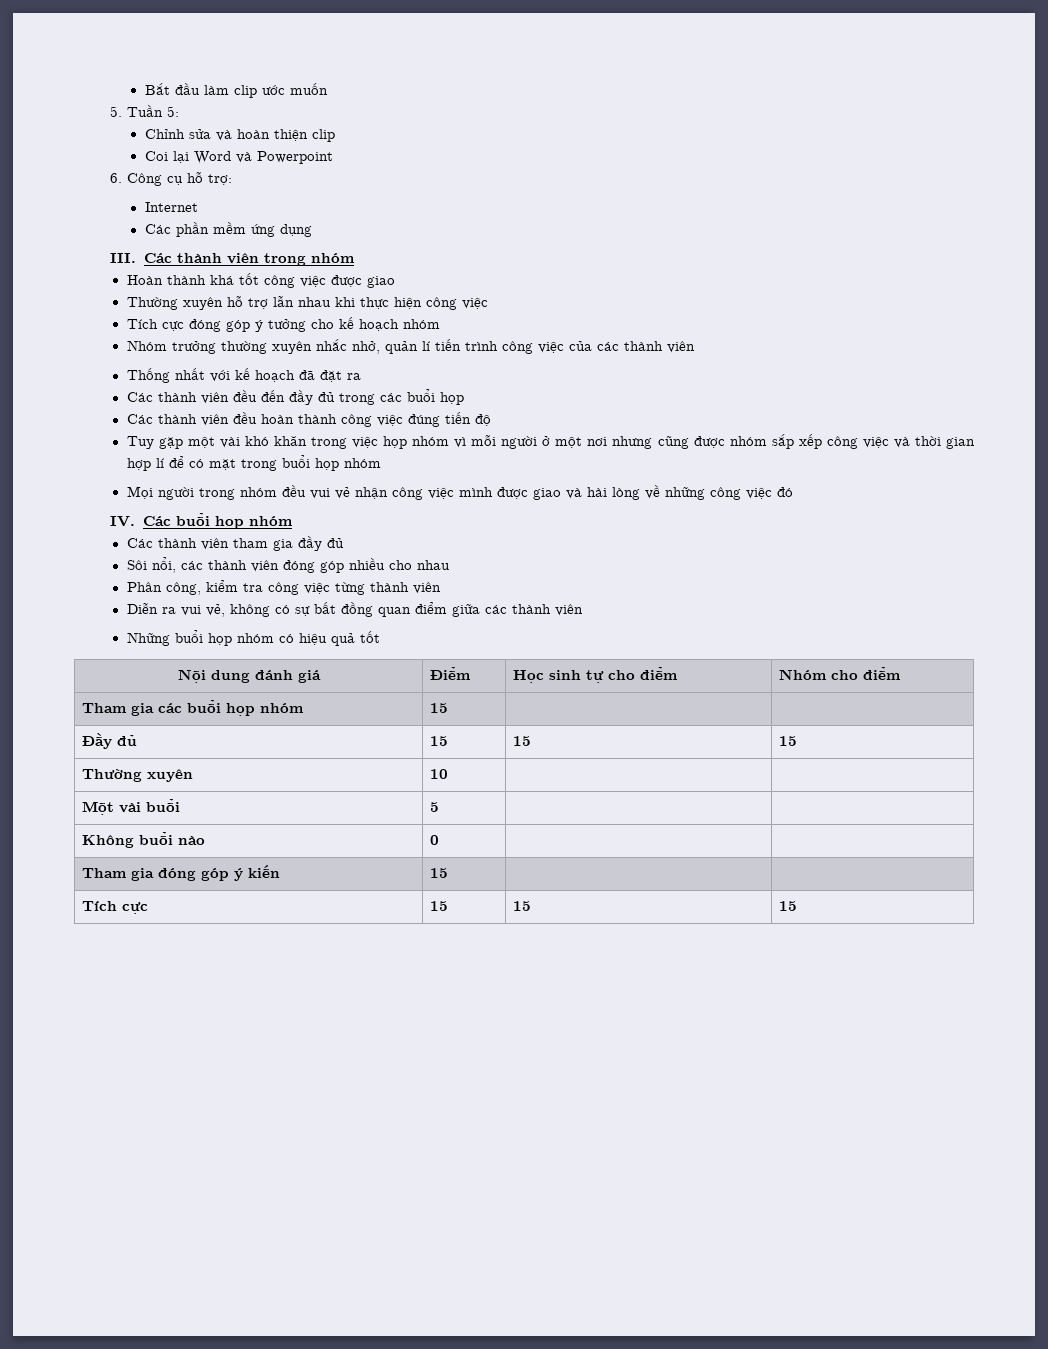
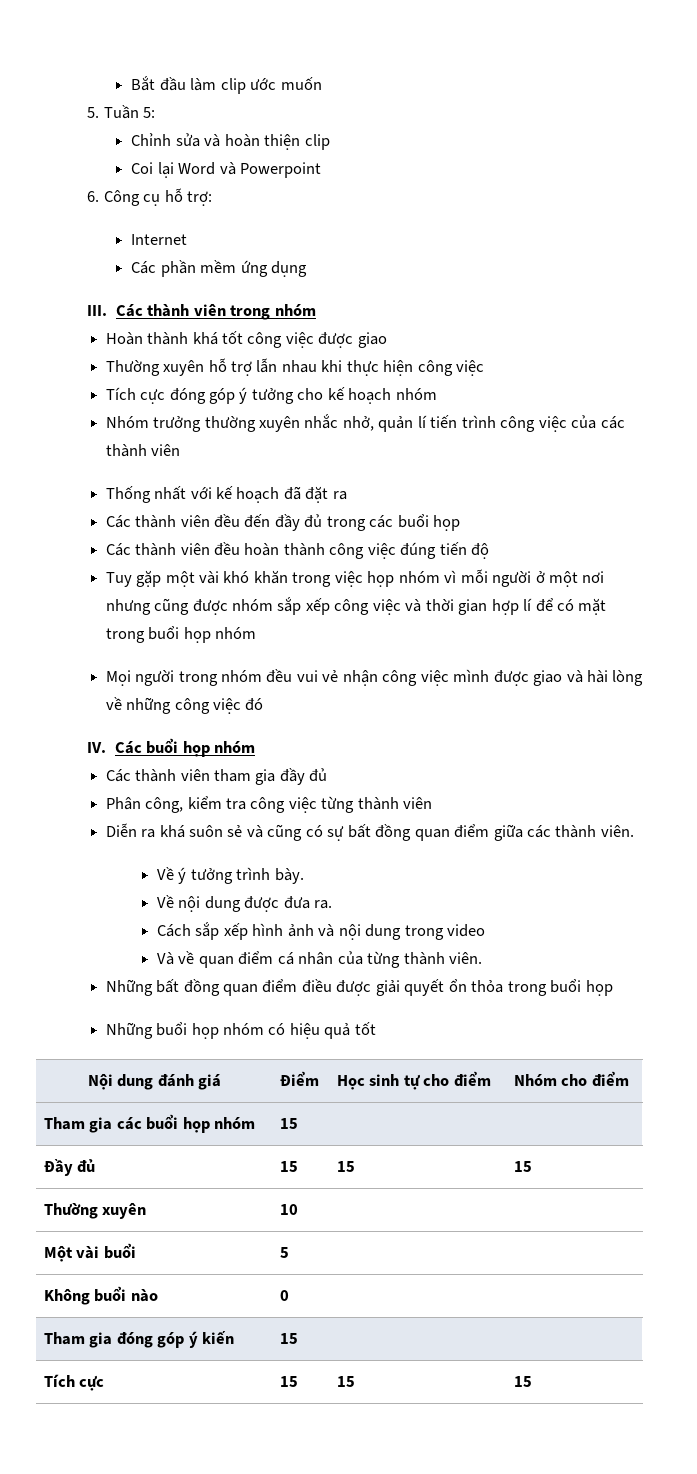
[126,557,450,573] // Sôi nổi, các thành viên đóng góp nhiều cho nhau -> (328, 774) none
[180,604,270,617] vui vẻ, không -> [159,824,303,841] khá suôn sẻ và cũng
[554,604,583,616] viên -> [600,825,634,837] [157,867,304,884] [157,895,333,912] [157,922,486,940] [157,951,483,968] [105,979,613,996] viên. // Về ý tưởng trình bày. // Về nội dung được đưa ra. // Cách sắp xếp hình ảnh và nội dung trong video // Và về quan điểm cá nhân của từng thành viên. // Những bất đồng quan điểm điều được giải quyết ổn thỏa trong buổi họp

